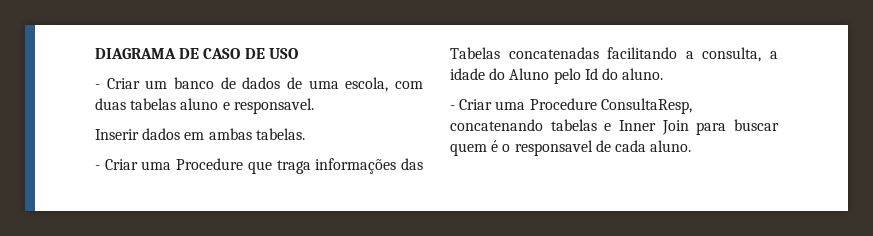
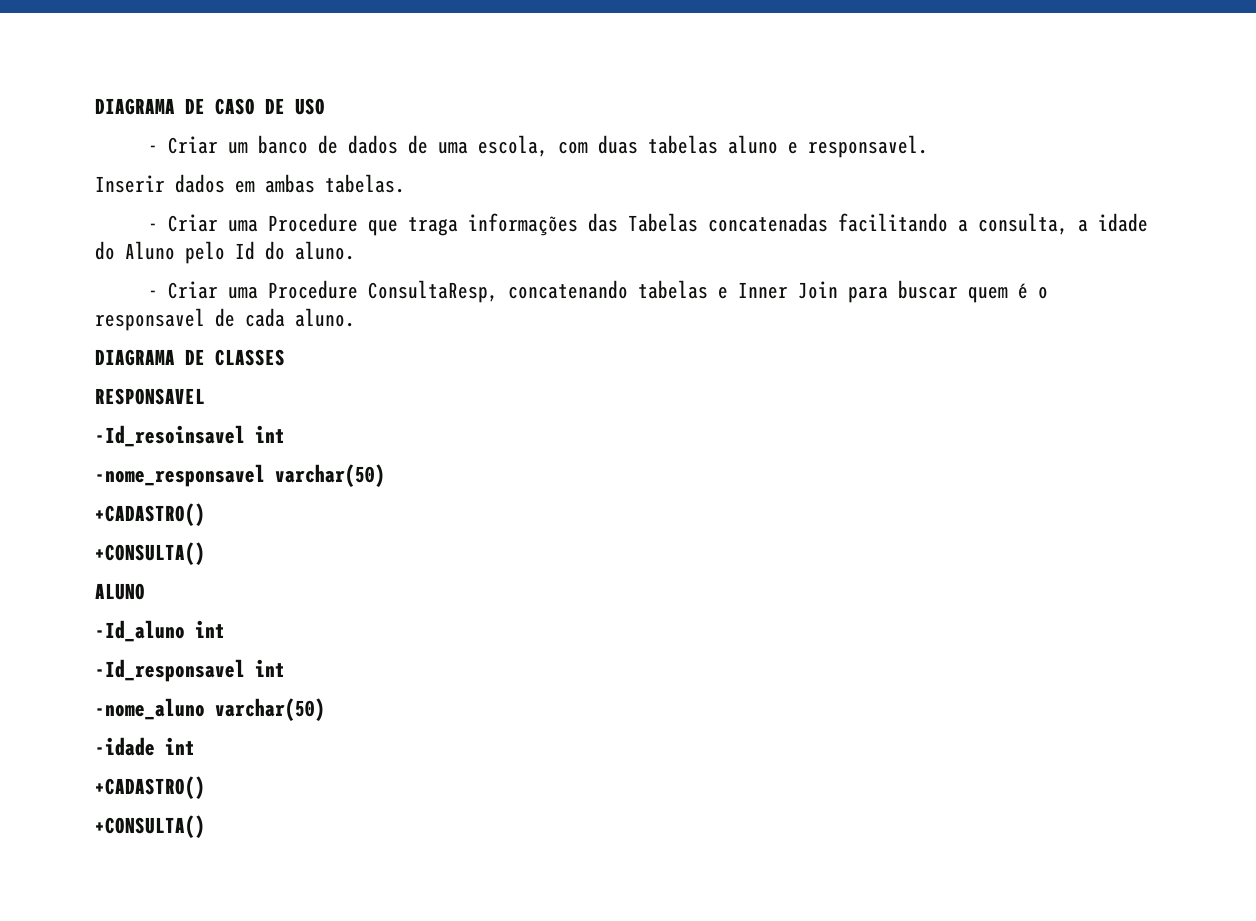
(692, 146) none -> [95,349,285,366] [95,388,205,405] [95,425,285,447] [95,464,385,487] [95,503,205,526] [95,542,205,565] [95,583,145,600] [95,620,225,642] [95,659,285,682] [95,698,325,721] [95,737,195,756] [95,776,205,799] [95,815,205,838] // DIAGRAMA DE CLASSES // RESPONSAVEL // -Id_resoinsavel int // -nome_responsavel varchar(50) // +CADASTRO() // +CONSULTA() // ALUNO // -Id_aluno int // -Id_responsavel int // -nome_aluno varchar(50) // -idade int // +CADASTRO() // +CONSULTA()

